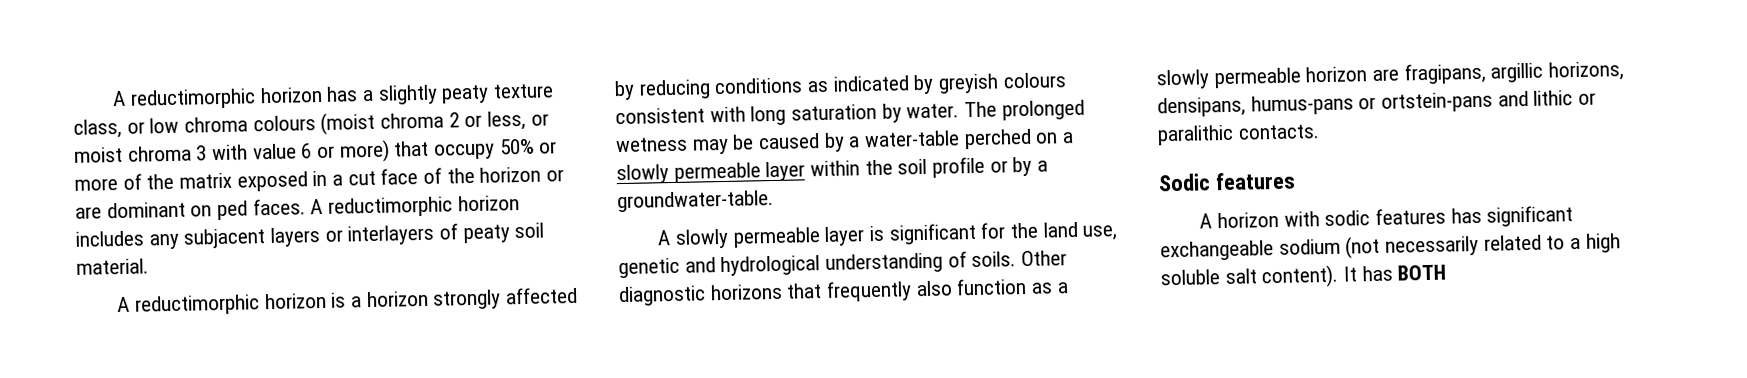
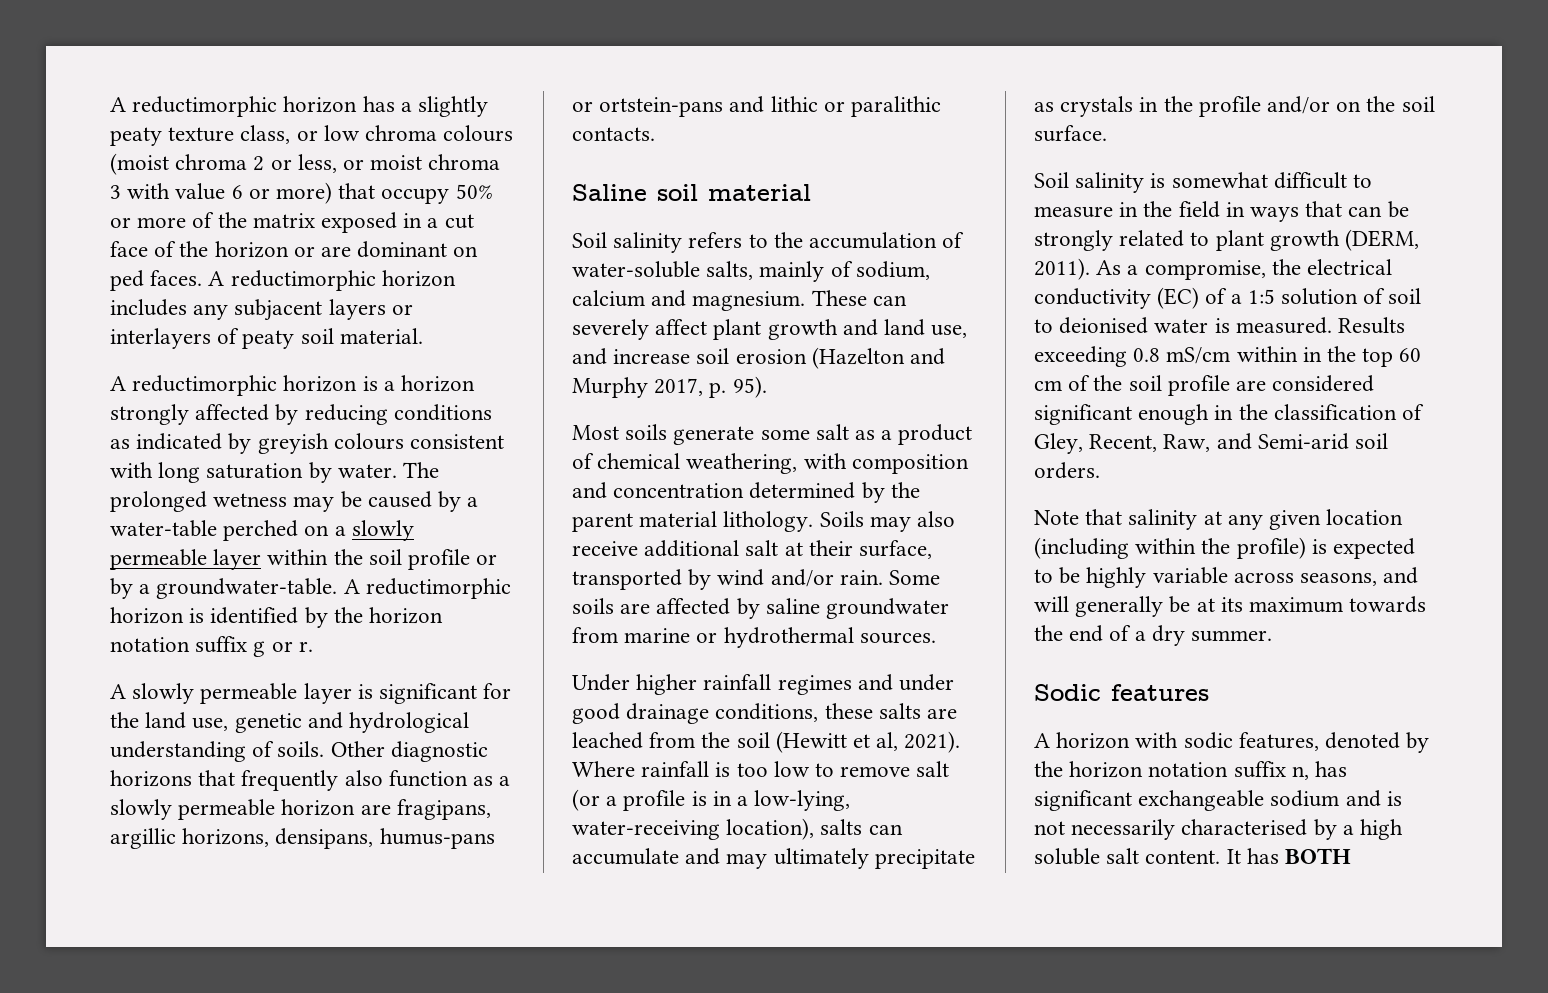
(774, 201) none -> [343,578,511,599] [110,607,444,628] [110,636,313,657] A reductimorphic horizon is identified by the horizon notation suffix g or r.
(1320, 132) none -> [572,184,811,201] [572,232,965,253] [572,261,930,282] [572,290,907,311] [572,319,968,340] [572,347,946,369] [572,376,767,398] [572,424,973,445] [572,453,969,474] [572,482,920,503] [572,511,956,532] [572,540,933,559] [572,569,941,590] [572,598,950,619] [572,627,936,648] [572,674,955,695] [572,703,958,724] [572,731,961,753] [572,761,950,777] [572,789,851,811] [572,818,903,840] [572,848,975,869] [1034,96,1435,117] [1034,125,1107,142] [1034,172,1373,193] [1034,201,1409,222] [1034,229,1420,251] [1034,258,1393,280] [1034,287,1422,309] [1034,317,1406,334] [1034,346,1422,367] [1034,375,1375,396] [1034,404,1425,425] [1034,433,1389,454] [1034,462,1100,479] [1034,509,1404,530] [1034,537,1416,559] [1034,567,1419,588] [1034,596,1427,617] [1034,625,1273,646] // Saline soil material // Soil salinity refers to the accumulation of water-soluble salts, mainly of sodium, calcium and magnesium. These can severely affect plant growth and land use, and increase soil erosion (Hazelton and Murphy 2017, p. 95). // Most soils generate some salt as a product of chemical weathering, with composition and concentration determined by the parent material lithology. Soils may also receive additional salt at their surface, transported by wind and/or rain. Some soils are affected by saline groundwater from marine or hydrothermal sources. // Under higher rainfall regimes and under good drainage conditions, these salts are leached from the soil (Hewitt et al, 2021). Where rainfall is too low to remove salt (or a profile is in a low-lying, water-receiving location), salts can accumulate and may ultimately precipitate as crystals in the profile and/or on the soil surface. // Soil salinity is somewhat difficult to measure in the field in ways that can be strongly related to plant growth (DERM, 2011). As a compromise, the electrical conductivity (EC) of a 1:5 solution of soil to deionised water is measured. Results exceeding 0.8 mS/cm within in the top 60 cm of the soil profile are considered significant enough in the classification of Gley, Recent, Raw, and Semi-arid soil orders. // Note that salinity at any given location (including within the profile) is expected to be highly variable across seasons, and will generally be at its maximum towards the end of a dry summer.
[1375,205,1574,227] [1160,234,1566,262] features has significant exchangeable sodium (not necessarily related to -> [1238,732,1430,753] [1034,761,1348,780] [1034,790,1402,811] [1034,819,1337,840] features, denoted by the horizon notation suffix n, has significant exchangeable sodium and is not necessarily characterised by
[1261,264,1340,289] content). -> [1145,850,1221,864] content.

